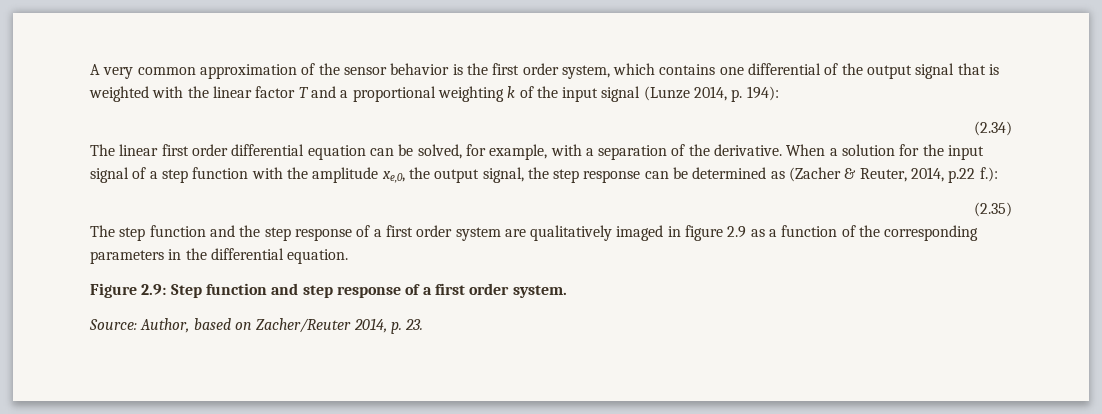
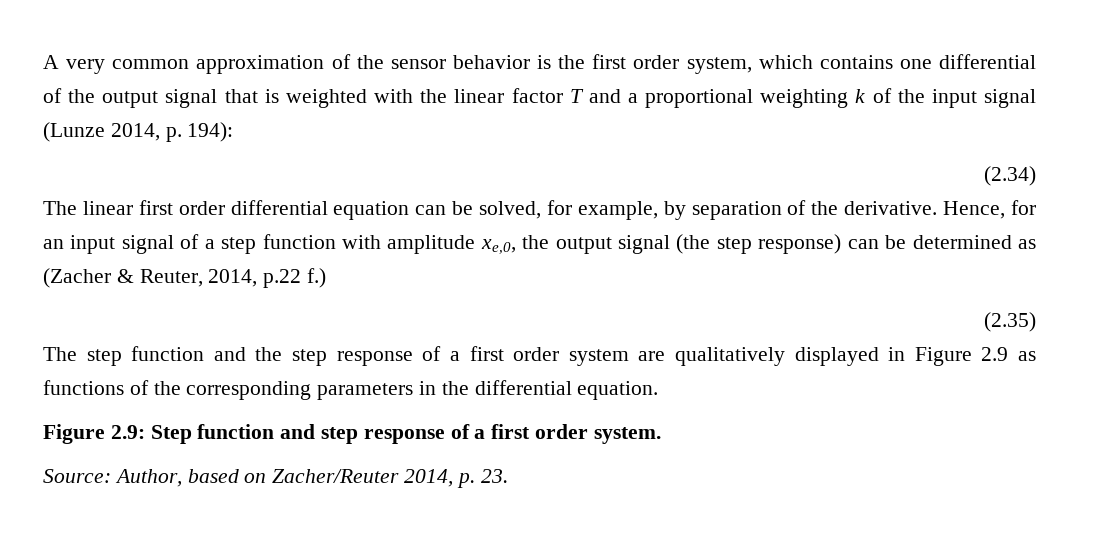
[550,144,594,156] with a -> [663,201,686,220] by
[786,144,944,156] When a solution for the -> [943,200,1036,219] [43,239,64,249] Hence, for an
[286,167,308,179] the -> (381, 242) none
[482,167,641,183] signal, the step response -> [618,234,842,254] signal (the step response)
[979,167,998,182] f.): -> [307,268,327,288] f.)
[616,225,838,241] imaged in figure 2.9 as a function -> [794,347,1036,366] [43,380,124,395] displayed in Figure 2.9 as functions

